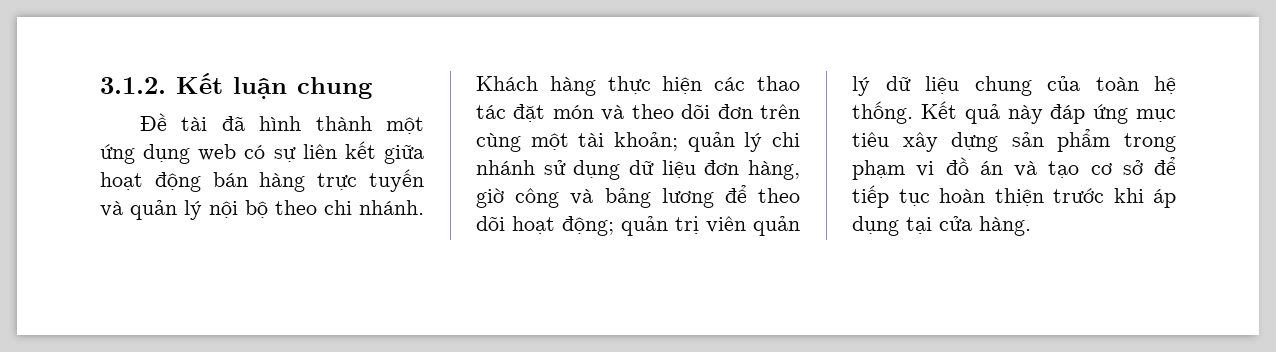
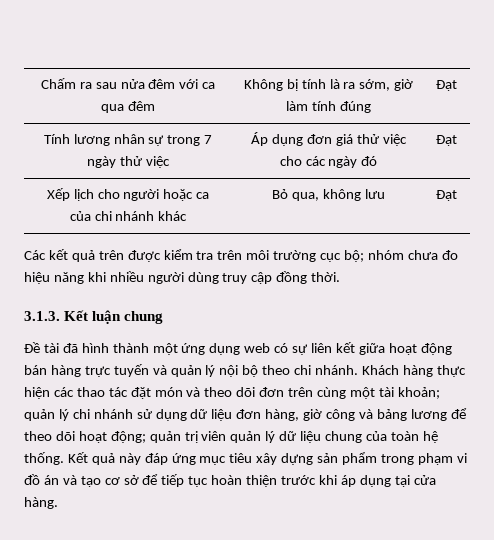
[100,77,166,94] 3.1.2. -> [40,78,216,89] [101,101,155,113] [243,79,414,91] [286,101,371,113] [435,80,457,91] [43,134,213,146] [87,156,170,168] [251,132,407,146] [279,156,378,168] [435,135,457,146] [46,188,210,201] [69,211,188,221] [272,189,385,201] [435,190,457,201] [24,249,458,262] [24,271,341,284] [24,311,60,321] Chấm ra sau nửa đêm với ca qua đêm | Không bị tính là ra sớm, giờ làm tính đúng | Đạt // Tính lương nhân sự trong 7 ngày thử việc | Áp dụng đơn giá thử việc cho các ngày đó | Đạt // Xếp lịch cho người hoặc ca của chi nhánh khác | Bỏ qua, không lưu | Đạt // Các kết quả trên được kiểm tra trên môi trường cục bộ; nhóm chưa đo hiệu năng khi nhiều người dùng truy cập đồng thời. // 3.1.3.

